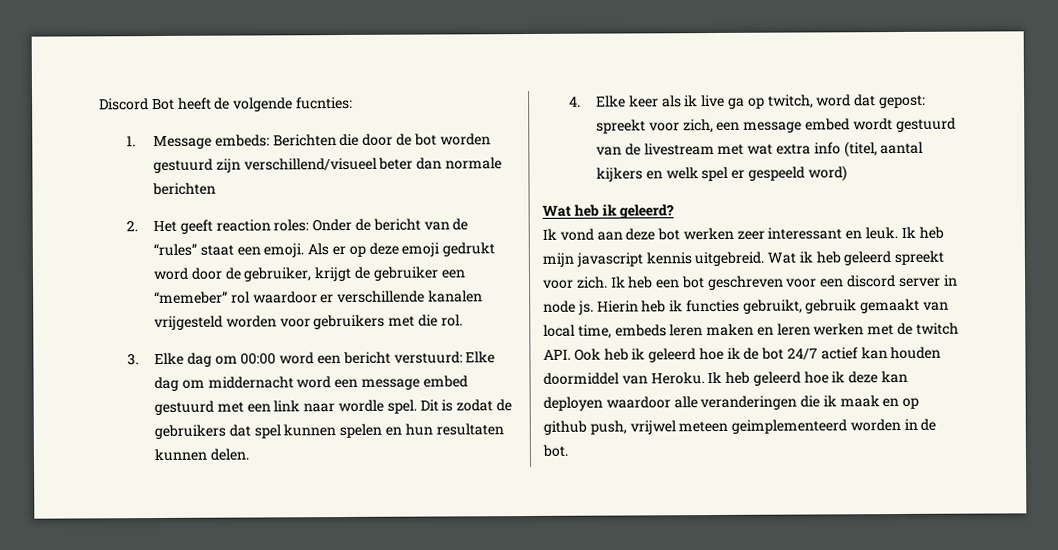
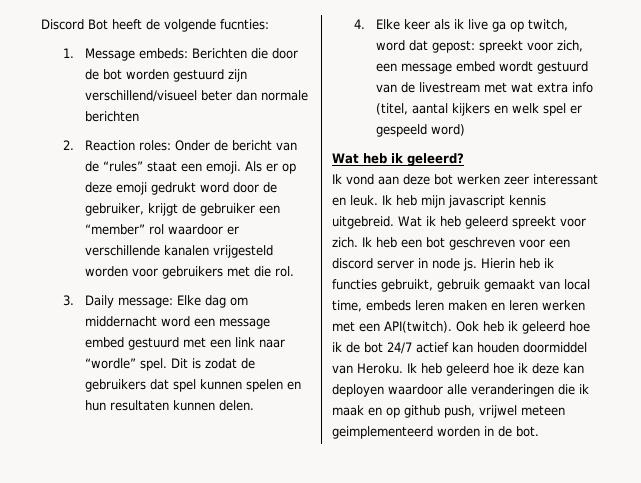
[153,219,271,234] Het geeft reaction -> [85,140,136,151] Reaction
[154,291,229,305] “memeber” -> [85,224,146,235] “member”
[154,351,463,367] Elke dag om 00:00 word een bericht verstuurd: -> [85,295,174,308] Daily message:
[337,399,384,413] wordle -> [85,358,137,369] “wordle”
[897,322,959,336] [543,349,571,360] de twitch API. -> [359,321,452,333] een API(twitch).

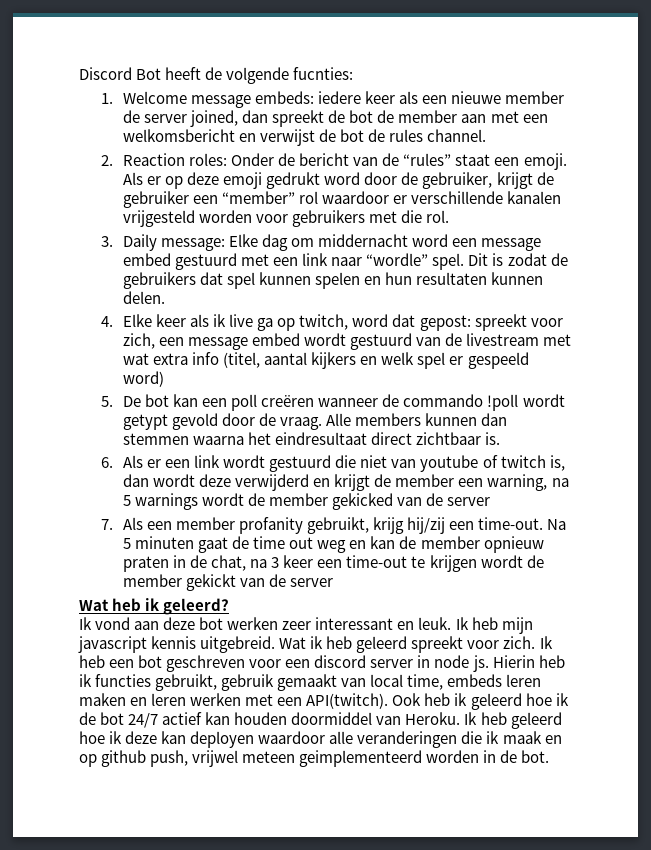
[85,48,299,61] [85,69,248,82] [85,90,309,102] [85,111,140,122] Message embeds: Berichten die door de bot worden gestuurd zijn verschillend/visueel beter dan normale berichten -> [123,91,565,108] [123,110,548,127] [123,129,487,146] Welcome message embeds: iedere keer als een nieuwe member de server joined, dan spreekt de bot de member aan met een welkomsbericht en verwijst de bot de rules channel.
(466, 130) none -> [101,394,565,411] [123,413,508,430] [123,432,501,445] [101,455,565,472] [123,474,569,491] [123,493,491,510] [101,517,567,534] [123,536,544,553] [123,555,544,572] [123,574,334,591] // 5. De bot kan een poll creëren wanneer de commando !poll wordt getypt gevold door de vraag. Alle members kunnen dan stemmen waarna het eindresultaat direct zichtbaar is. // 6. Als er een link wordt gestuurd die niet van youtube of twitch is, dan wordt deze verwijderd en krijgt de member een warning, na 5 warnings wordt de member gekicked van de server // 7. Als een member profanity gebruikt, krijg hij/zij een time-out. Na 5 minuten gaat de time out weg en kan de member opnieuw praten in de chat, na 3 keer een time-out te krijgen wordt de member gekickt van de server

